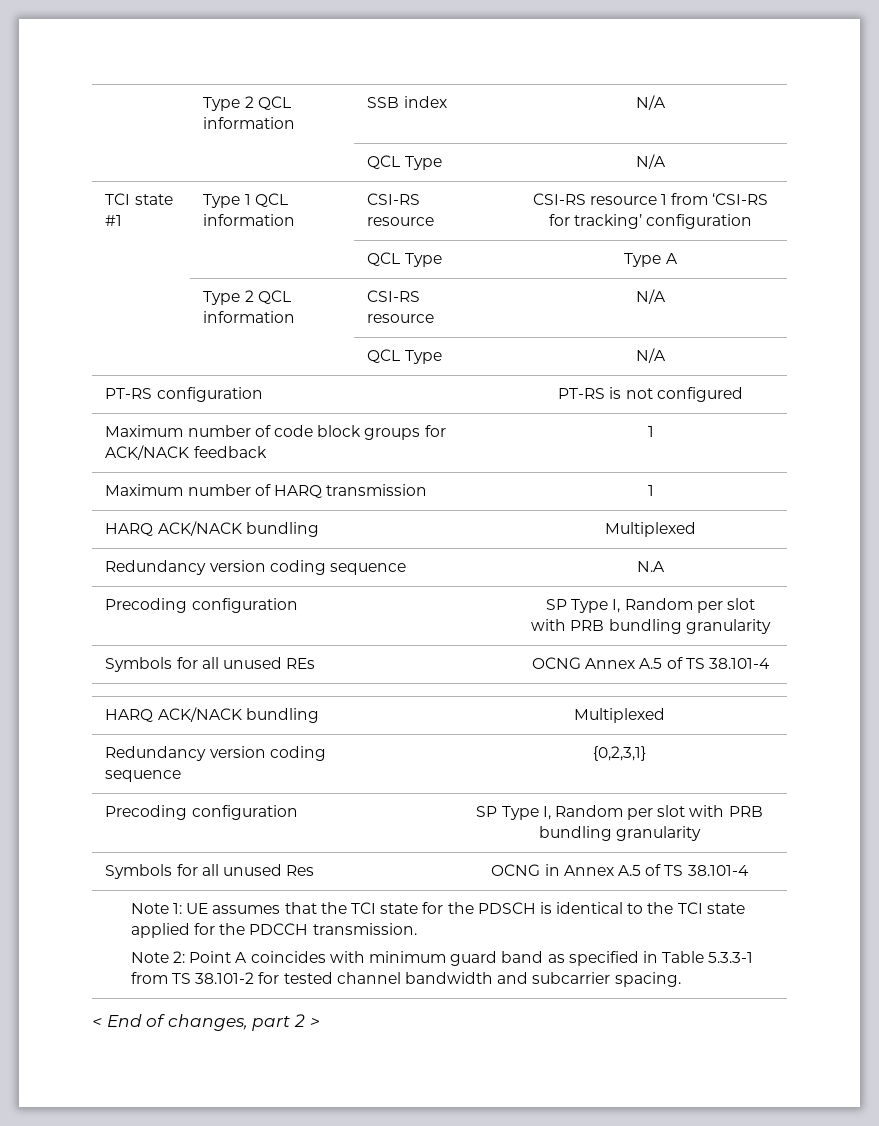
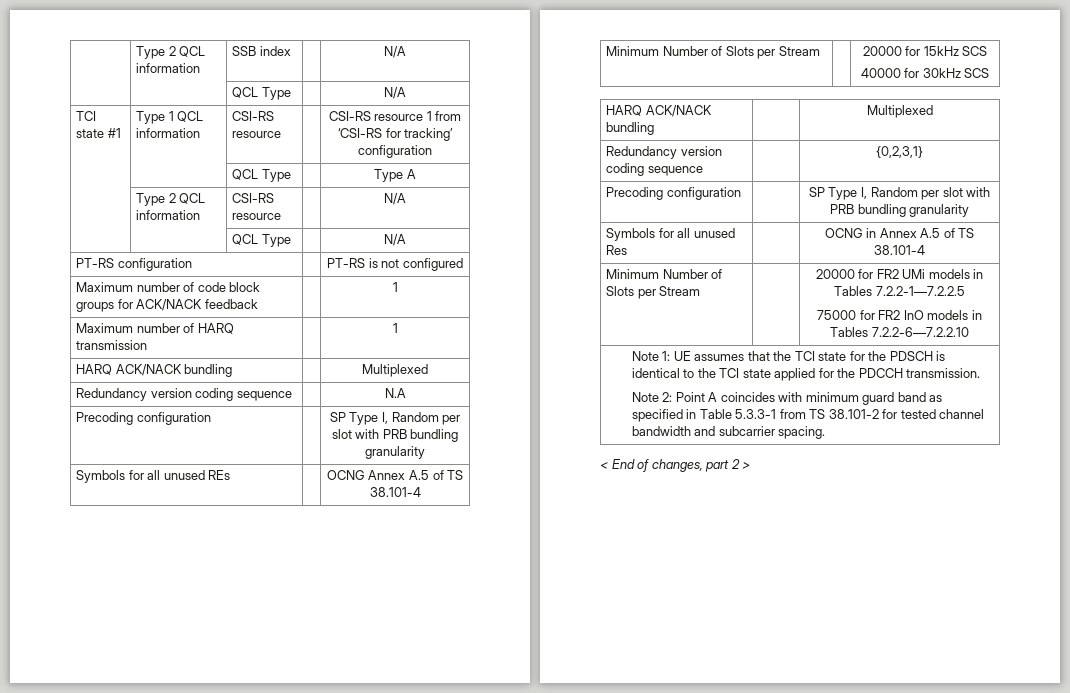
(770, 663) none -> [606,46,820,59] [862,46,988,56] [860,68,990,78] // Minimum Number of Slots per Stream | | 20000 for 15kHz SCS // 40000 for 30kHz SCS
(749, 870) none -> [606,269,723,279] [606,286,701,299] [815,269,984,279] [834,286,965,296] [817,310,982,320] [830,327,969,337] // Minimum Number of Slots per Stream | | 20000 for FR2 UMi models in Tables 7.2.2-1—7.2.2.5 // 75000 for FR2 InO models in Tables 7.2.2-6—7.2.2.10

